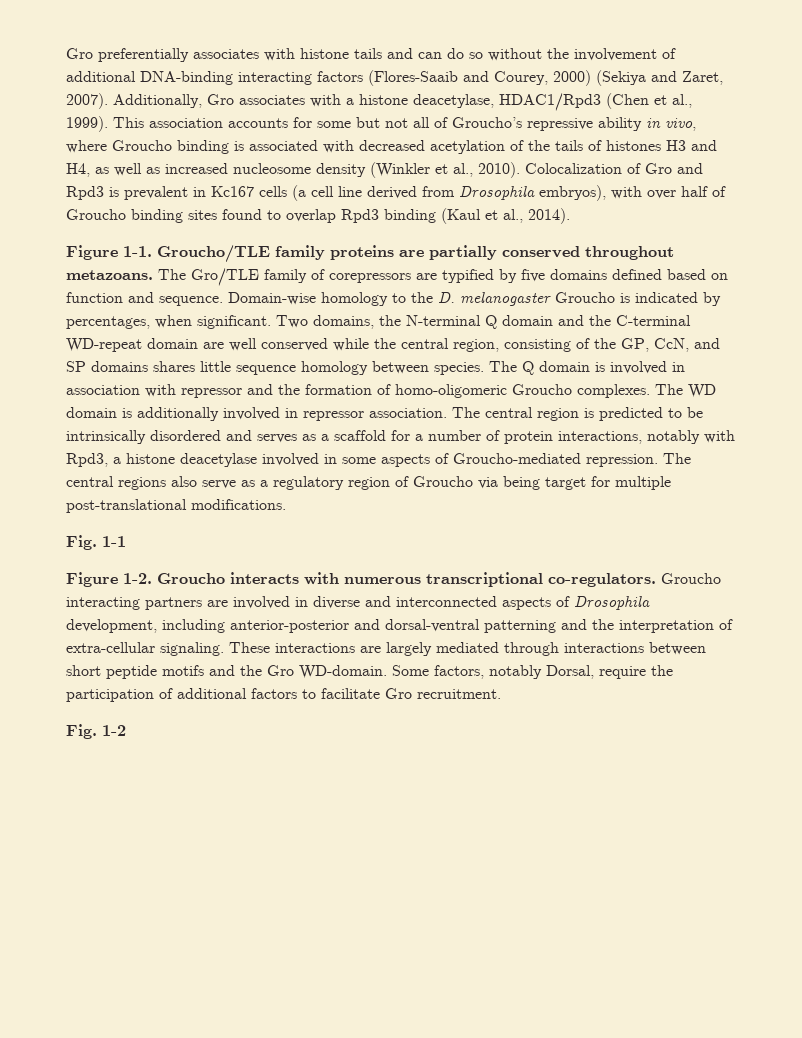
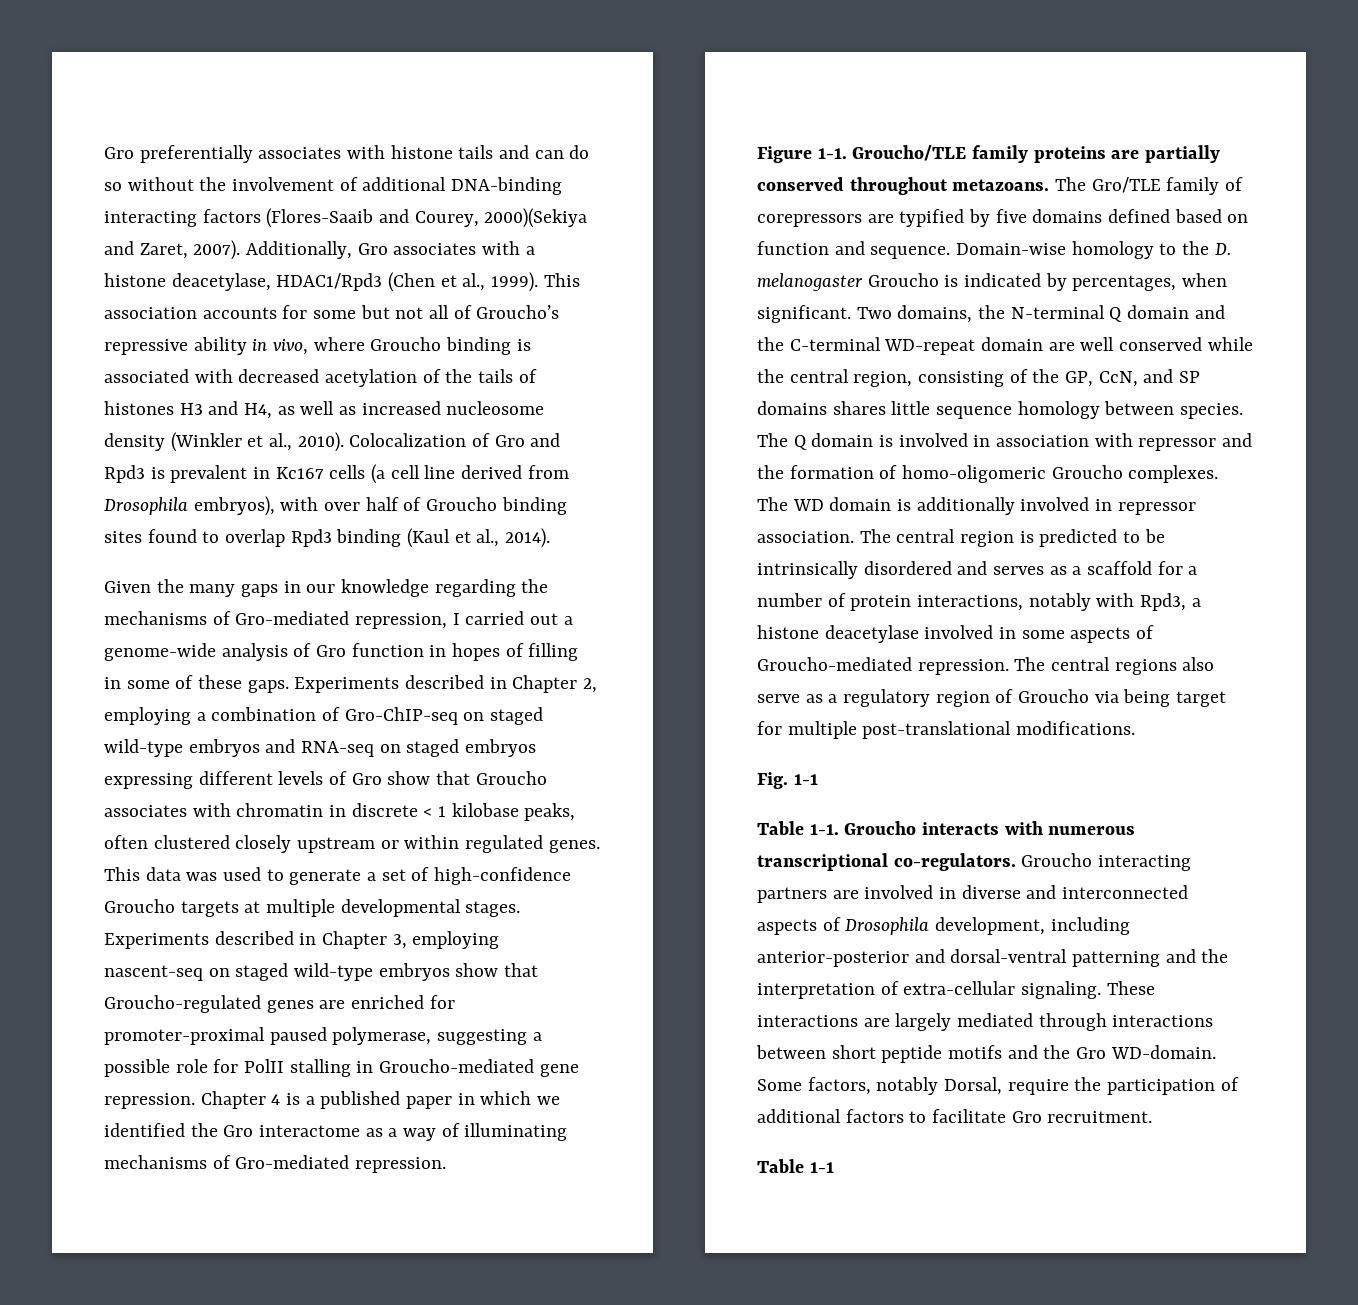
[553,70,646,86] 2000) (Sekiya -> [484,208,588,228] 2000)(Sekiya
(570, 216) none -> [104,579,549,597] [104,611,573,629] [104,643,579,661] [104,675,598,693] [104,707,544,725] [104,739,537,757] [104,771,547,789] [104,803,576,821] [104,835,600,853] [104,867,572,885] [104,899,521,917] [104,931,500,949] [104,963,539,981] [104,995,455,1013] [104,1027,542,1045] [104,1059,579,1077] [104,1091,561,1109] [104,1123,568,1141] [104,1155,447,1173] // Given the many gaps in our knowledge regarding the mechanisms of Gro-mediated repression, I carried out a genome-wide analysis of Gro function in hopes of filling in some of these gaps. Experiments described in Chapter 2, employing a combination of Gro-ChIP-seq on staged wild-type embryos and RNA-seq on staged embryos expressing different levels of Gro show that Groucho associates with chromatin in discrete < 1 kilobase peaks, often clustered closely upstream or within regulated genes. This data was used to generate a set of high-confidence Groucho targets at multiple developmental stages. Experiments described in Chapter 3, employing nascent-seq on staged wild-type embryos show that Groucho-regulated genes are enriched for promoter-proximal paused polymerase, suggesting a possible role for PolII stalling in Groucho-mediated gene repression. Chapter 4 is a published paper in which we identified the Gro interactome as a way of illuminating mechanisms of Gro-mediated repression.
[66,572,152,587] Figure 1-2. -> [757,821,839,835] Table 1-1.
[66,724,126,739] Fig. 1-2 -> [757,1159,834,1173] Table 1-1

